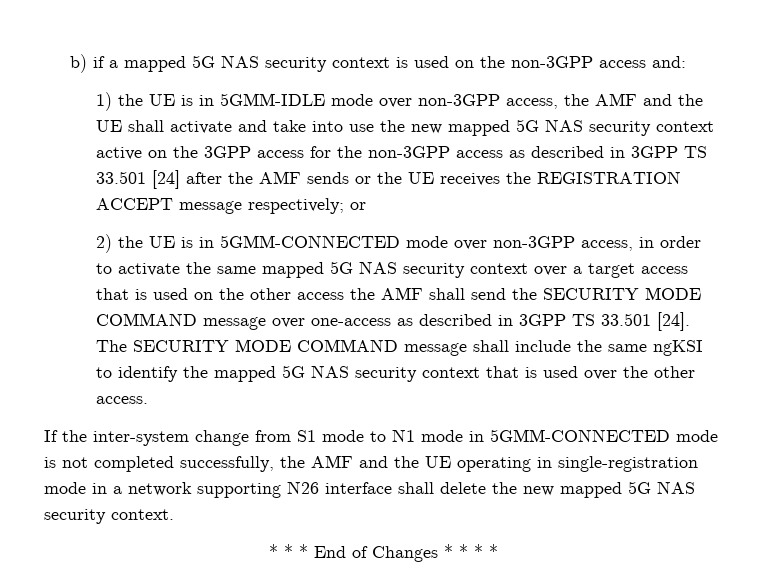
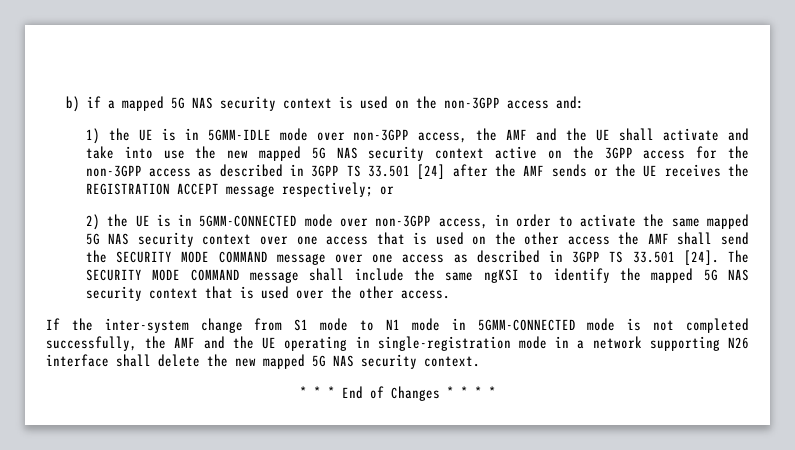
[573,263,636,278] a target -> [296,236,318,245] one
[311,318,392,326] one-access -> [372,254,445,263] one access

